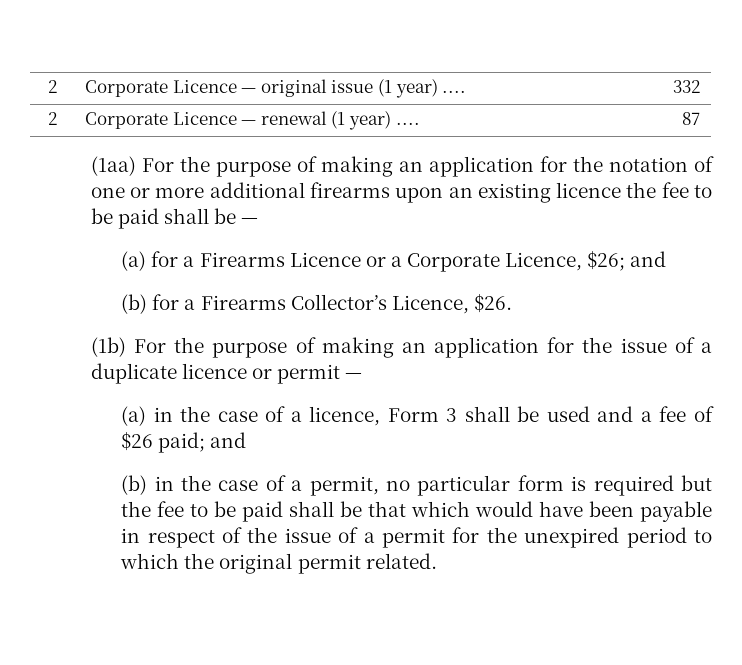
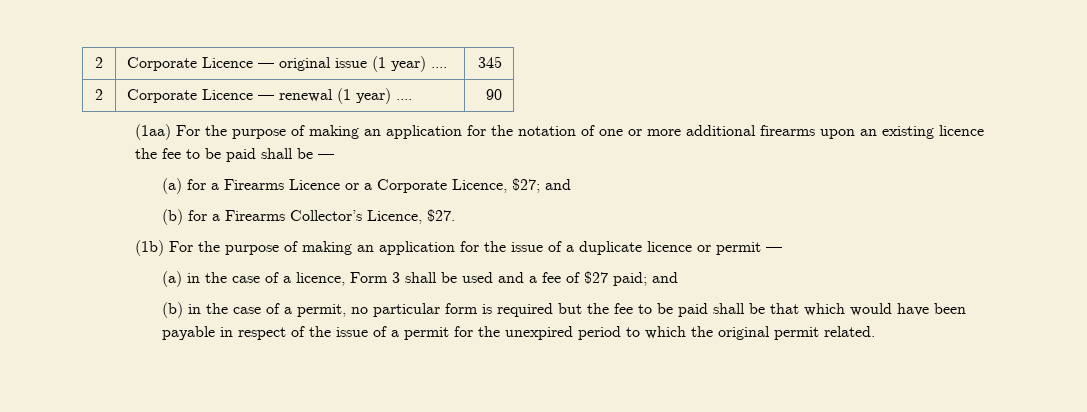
[672,80,700,93] 332 -> [477,56,502,68] 345
[681,112,700,125] 87 -> [485,89,502,100] 90
[587,251,626,271] $26; -> [511,178,540,193] $27;
[473,294,512,313] $26. -> [426,209,455,222] $27.
[121,432,154,451] $26 -> [583,271,608,284] $27

